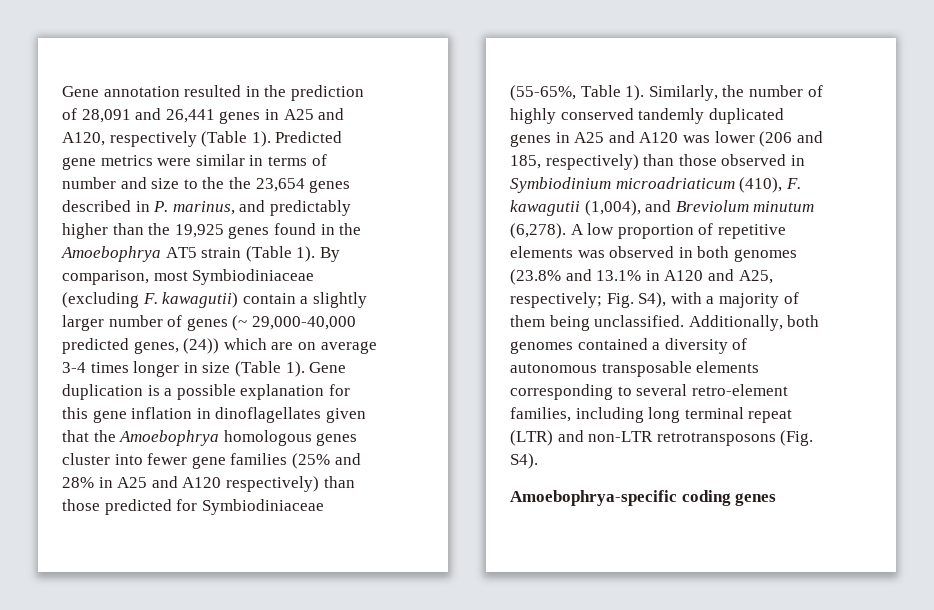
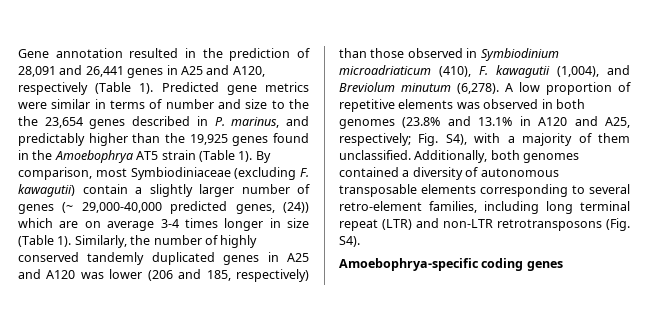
[309,362,347,373] [62,384,350,400] [62,407,366,423] [62,430,358,446] [62,453,361,469] [62,476,355,492] [62,499,324,515] [510,85,645,101] Gene duplication is a possible explanation for this gene inflation in dinoflagellates given that the Amoebophrya homologous genes cluster into fewer gene families (25% and 28% in A25 and A120 respectively) than those predicted for Symbiodiniaceae (55-65%, Table 1). -> (72, 241) none
[549,315,590,331] being -> (630, 138) none

